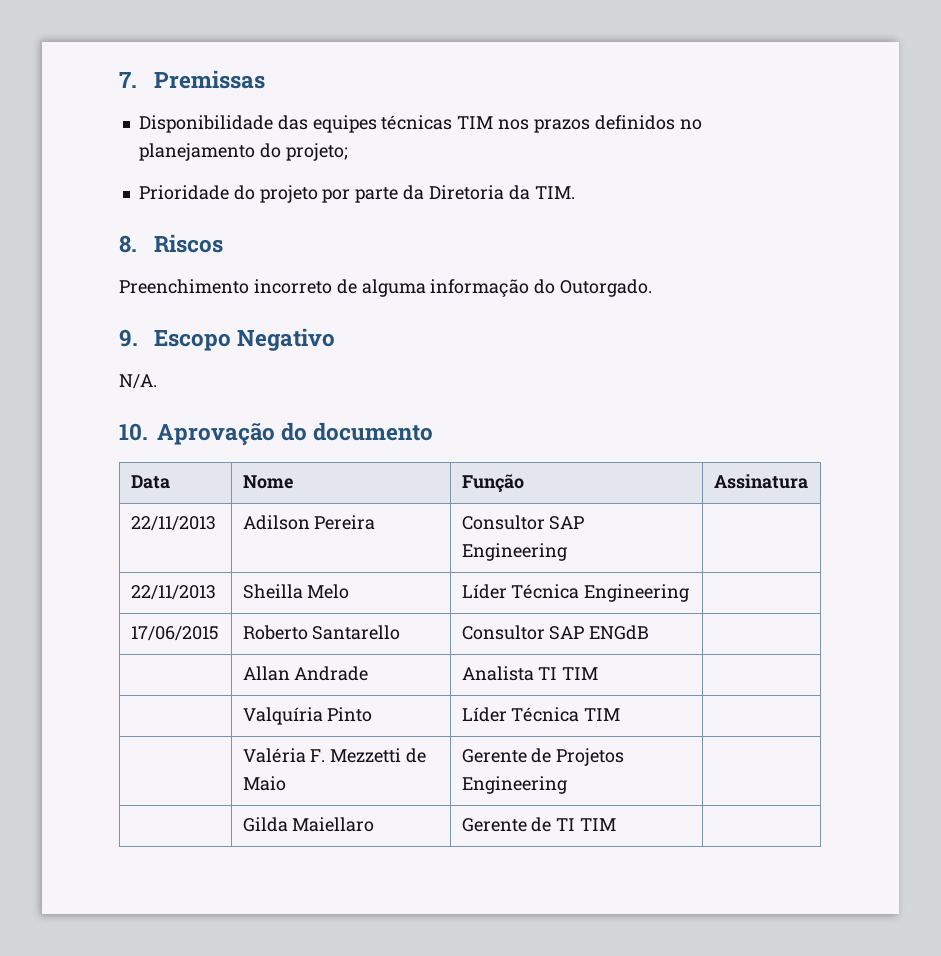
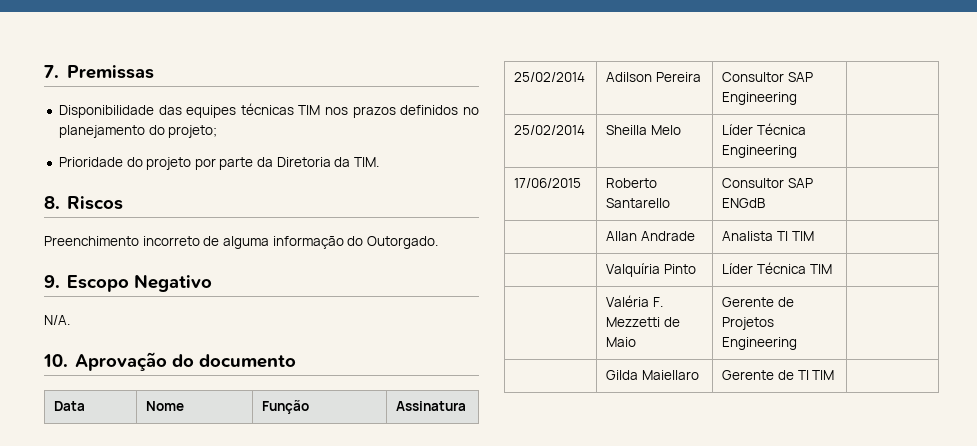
[130,516,216,531] 22/11/2013 -> [514,72,586,82] 25/02/2014
[130,585,216,600] 22/11/2013 -> [514,125,586,135] 25/02/2014

